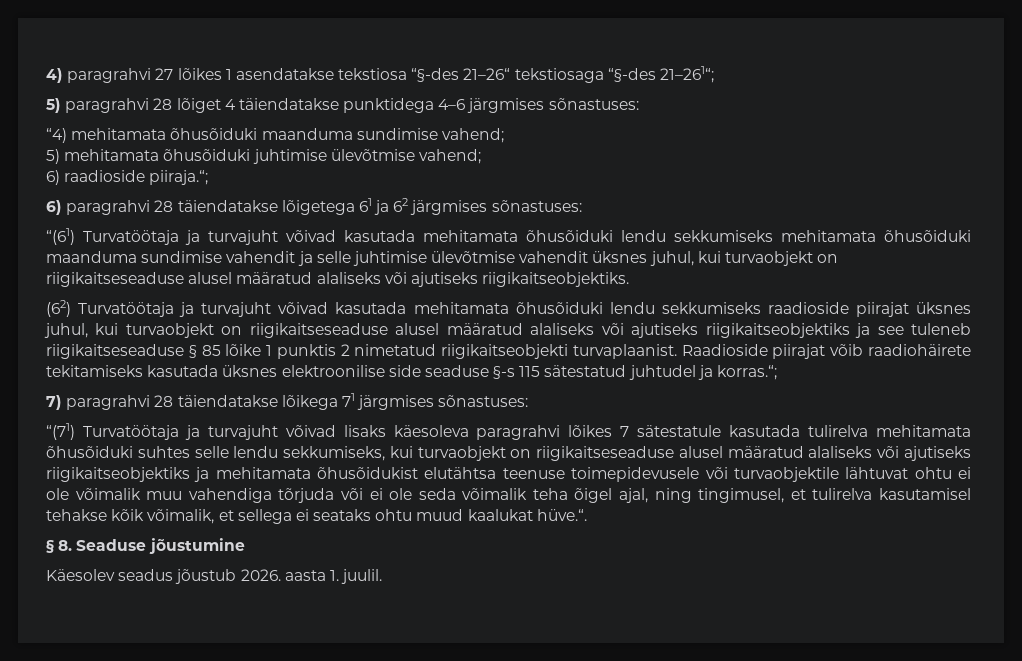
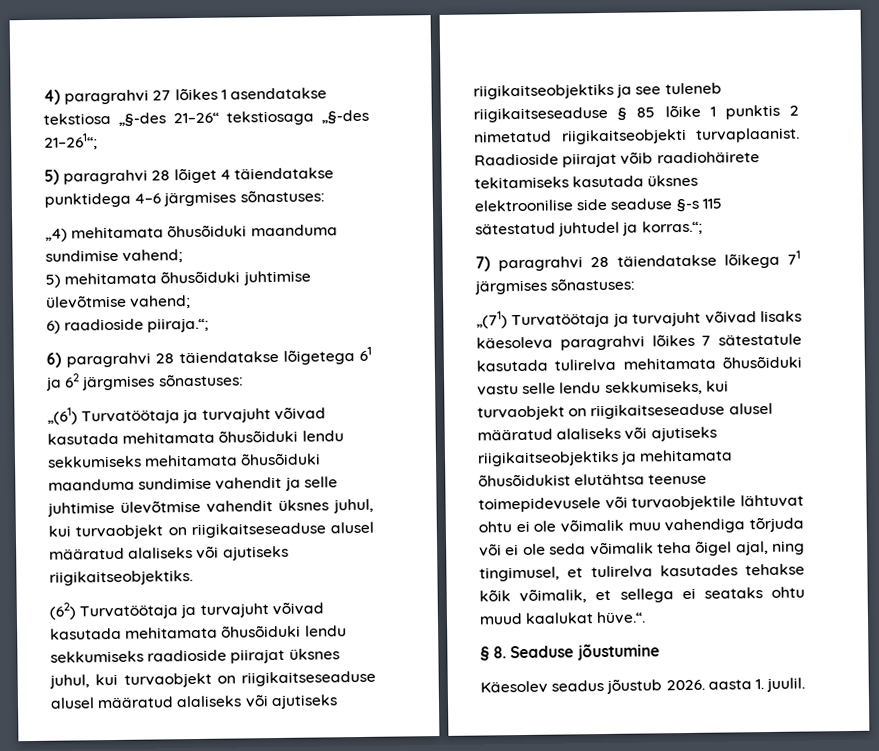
[411,68,460,82] “§-des -> [118,112,166,127] „§-des
[607,68,656,82] “§-des -> [321,109,369,125] „§-des
[46,128,67,143] “4) -> [45,228,68,242] „4)
[46,228,75,245] “(61) -> [47,407,78,425] „(61)
[46,423,75,440] “(71) -> [476,311,508,329] „(71)
[137,446,190,458] suhtes -> [477,384,519,396] vastu
[879,488,972,500] kasutamisel -> [659,564,738,577] kasutades

